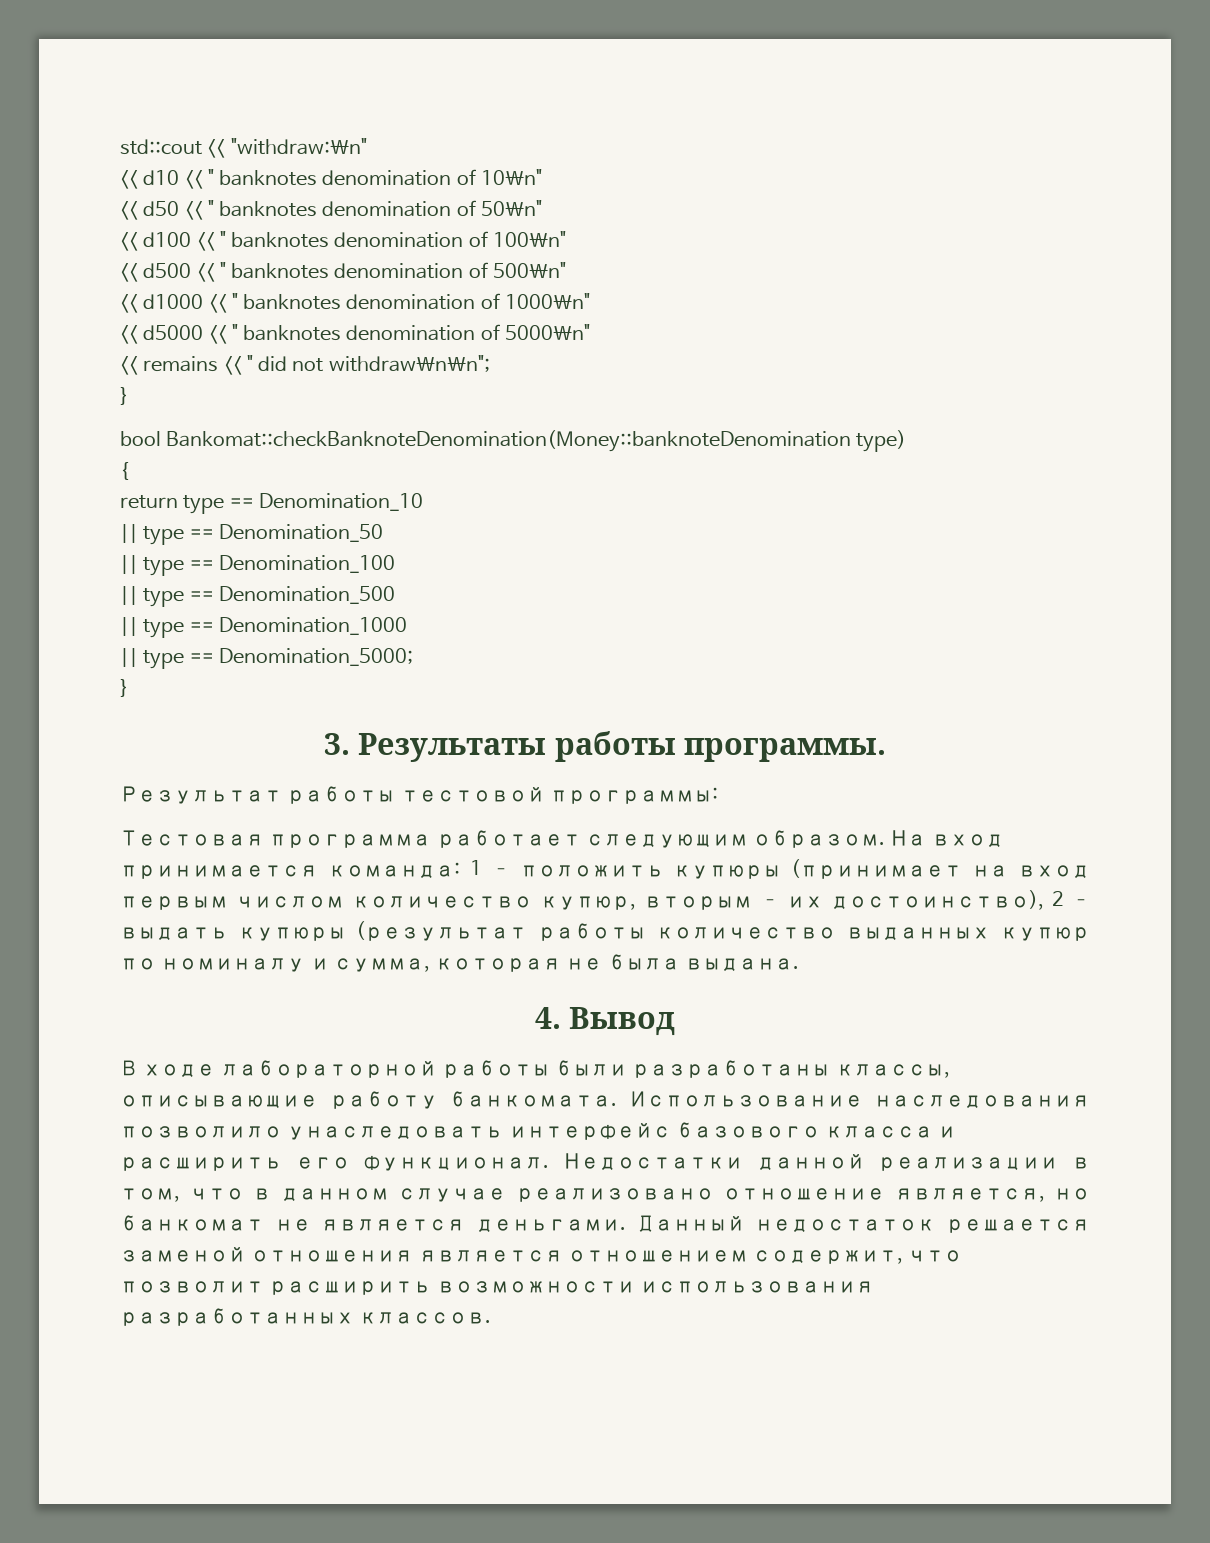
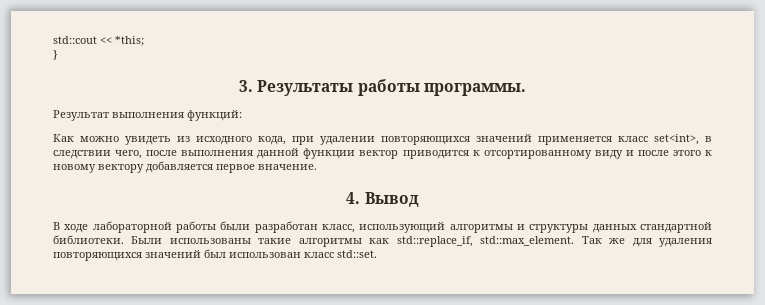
[230,138,367,155] [120,169,542,189] [120,200,542,220] [120,231,566,251] [120,262,566,282] [120,293,590,313] [120,324,590,344] [120,355,490,375] [120,387,129,405] [120,430,907,452] [120,462,129,480] [120,493,423,514] [120,524,383,545] [120,555,395,576] [120,586,395,607] [120,617,407,638] [120,648,413,669] "withdraw:\n" // << d10 << " banknotes denomination of 10\n" // << d50 << " banknotes denomination of 50\n" // << d100 << " banknotes denomination of 100\n" // << d500 << " banknotes denomination of 500\n" // << d1000 << " banknotes denomination of 1000\n" // << d5000 << " banknotes denomination of 5000\n" // << remains << " did not withdraw\n\n"; // } // bool Bankomat::checkBanknoteDenomination(Money::banknoteDenomination type) // { // return type == Denomination_10 // || type == Denomination_50 // || type == Denomination_100 // || type == Denomination_500 // || type == Denomination_1000 // || type == Denomination_5000; -> [115,36,144,46] *this;
[287,786,718,804] [120,830,1004,848] [120,859,1090,879] [120,890,1090,910] [120,921,1090,941] [120,954,799,972] работы тестовой программы: // Тестовая программа работает следующим образом. На вход принимается команда: 1 – положить купюры (принимает на вход первым числом количество купюр, вторым – их достоинство), 2 – выдать купюры (результат работы количество выданных купюр по номиналу и сумма, которая не была выдана. -> [112,110,242,121] [53,134,712,145] [53,148,712,159] [53,161,317,173] выполнения функций: // Как можно увидеть из исходного кода, при удалении повторяющихся значений применяется класс set<int>, в следствии чего, после выполнения данной функции вектор приводится к отсортированному виду и после этого к новому вектору добавляется первое вначение.
[632,1060,950,1078] [120,1091,1090,1109] [120,1122,957,1140] [120,1153,1090,1171] [120,1188,1090,1202] [120,1215,1090,1233] [120,1247,963,1264] [120,1281,874,1295] [120,1308,492,1326] разработаны классы, описывающие работу банкомата. Использование наследования позволило унаследовать интерфейс базового класса и расширить его функционал. Недостатки данной реализации в том, что в данном случае реализовано отношение является, но банкомат не является деньгами. Данный недостаток решается заменой отношения является отношением содержит, что позволит расширить возможности использования разработанных классов. -> [254,221,712,233] [53,235,713,247] [53,249,377,261] разработан класс, использующий алгоритмы и структуры данных стандартной библиотеки. Были использованы такие алгоритмы как std::replace_if, std::max_element. Так же для удаления повторяющихся значений был использован класс std::set.

